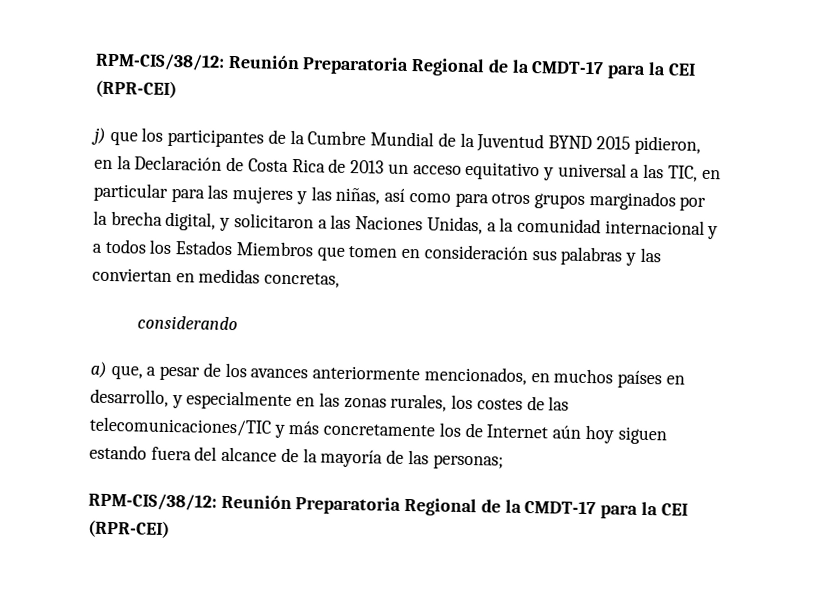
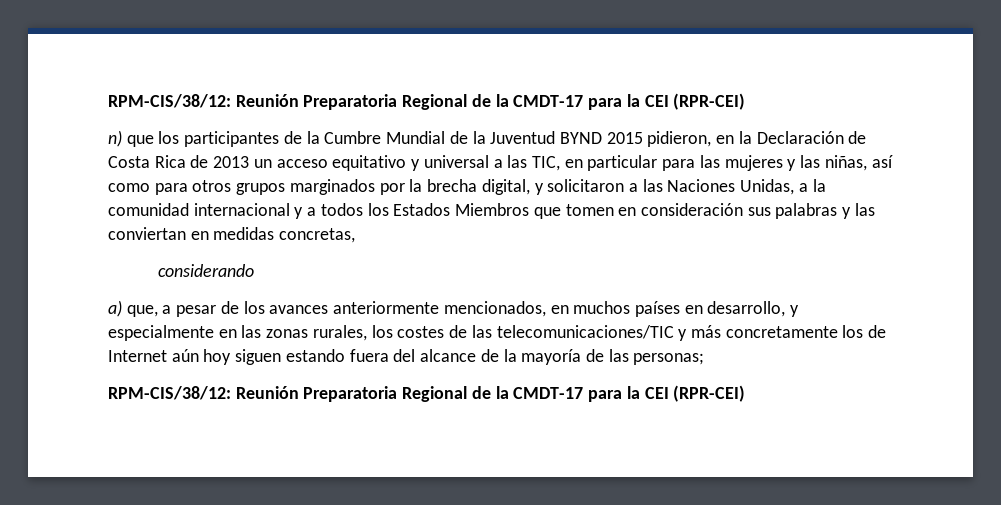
[91,127,106,145] j) -> [108,130,122,147] n)

